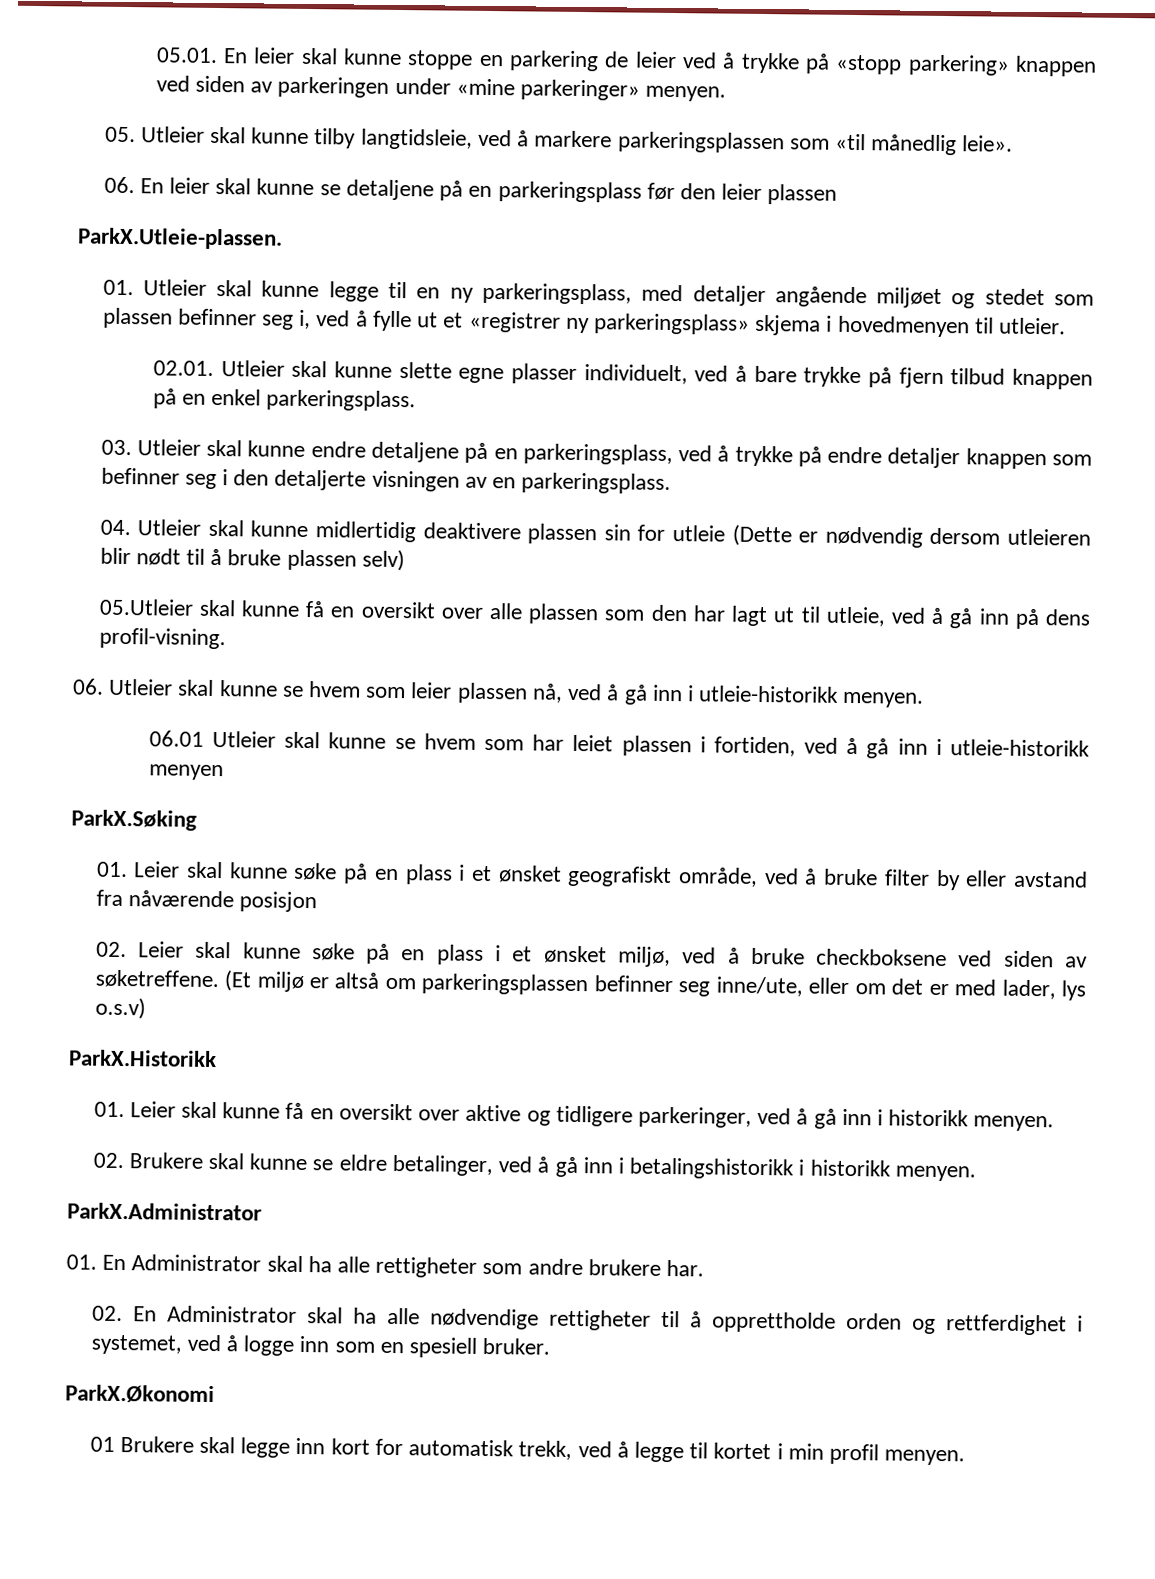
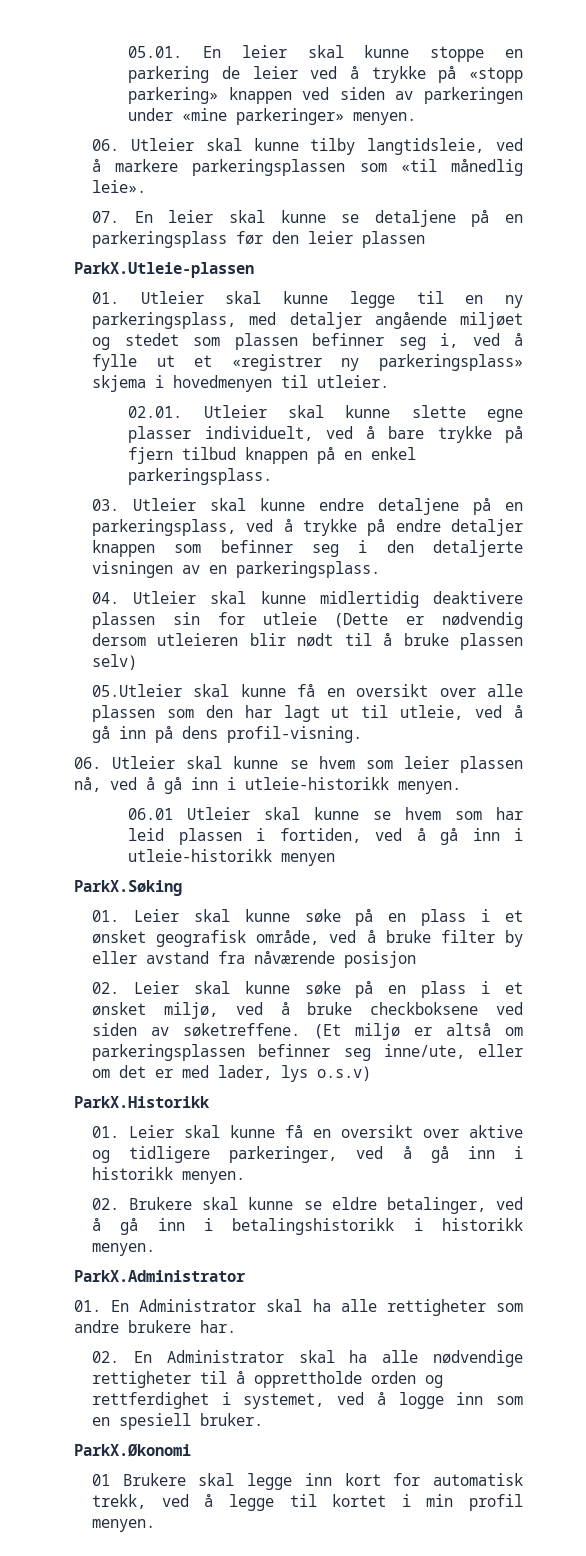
[104,126,136,143] 05. -> [92,139,120,151] 06.
[103,176,135,194] 06. -> [92,211,120,223] 07.
[77,227,283,250] ParkX.Utleie-plassen. -> [74,262,254,278] ParkX.Utleie-plassen
[572,734,614,752] leiet -> [128,828,165,841] leid
[567,865,673,888] geografiskt -> [156,930,247,947] geografisk

